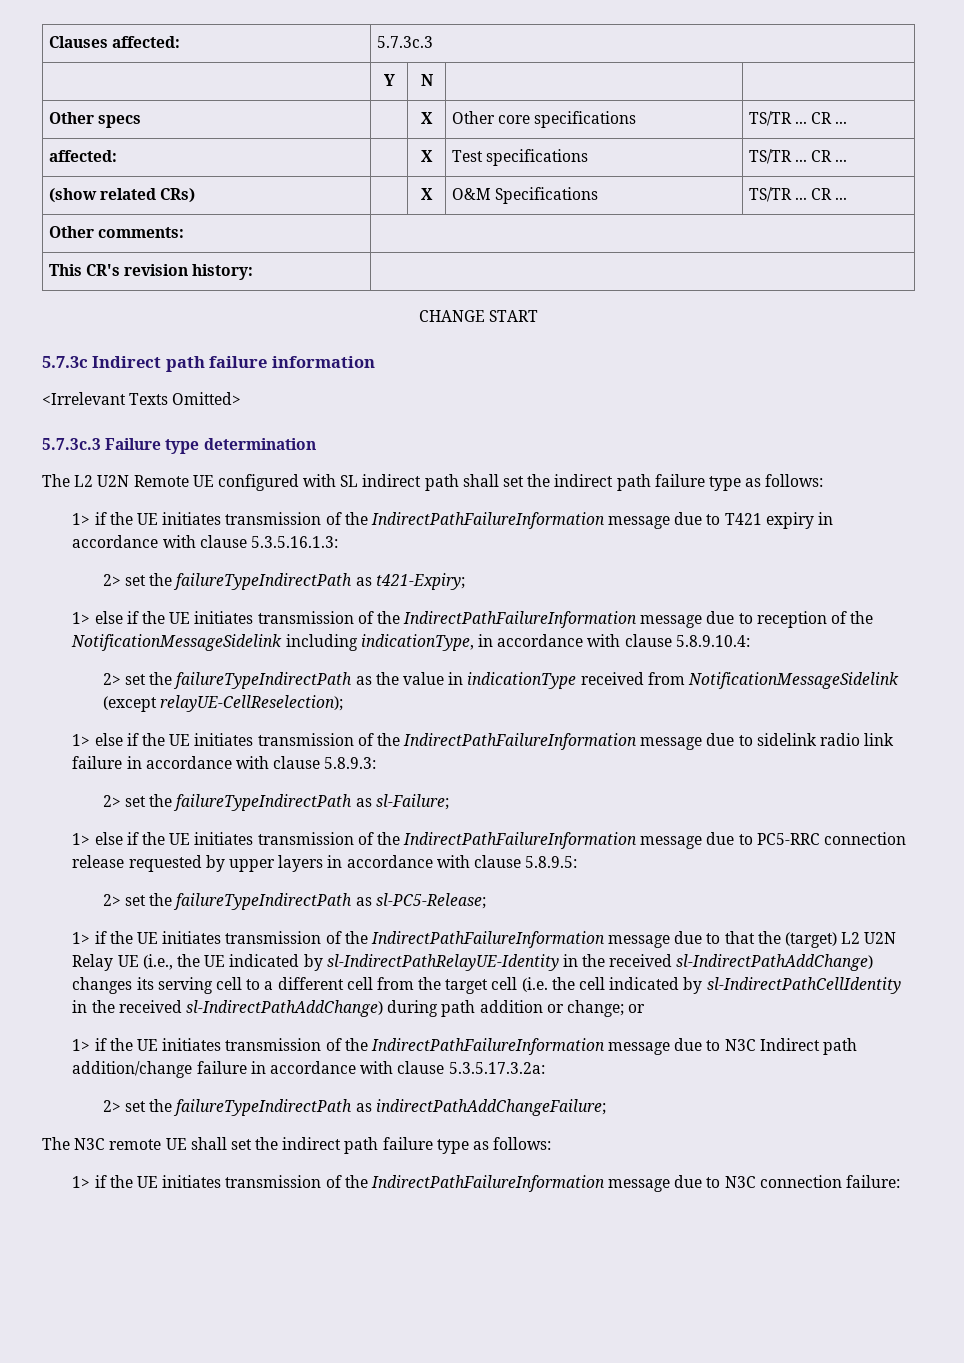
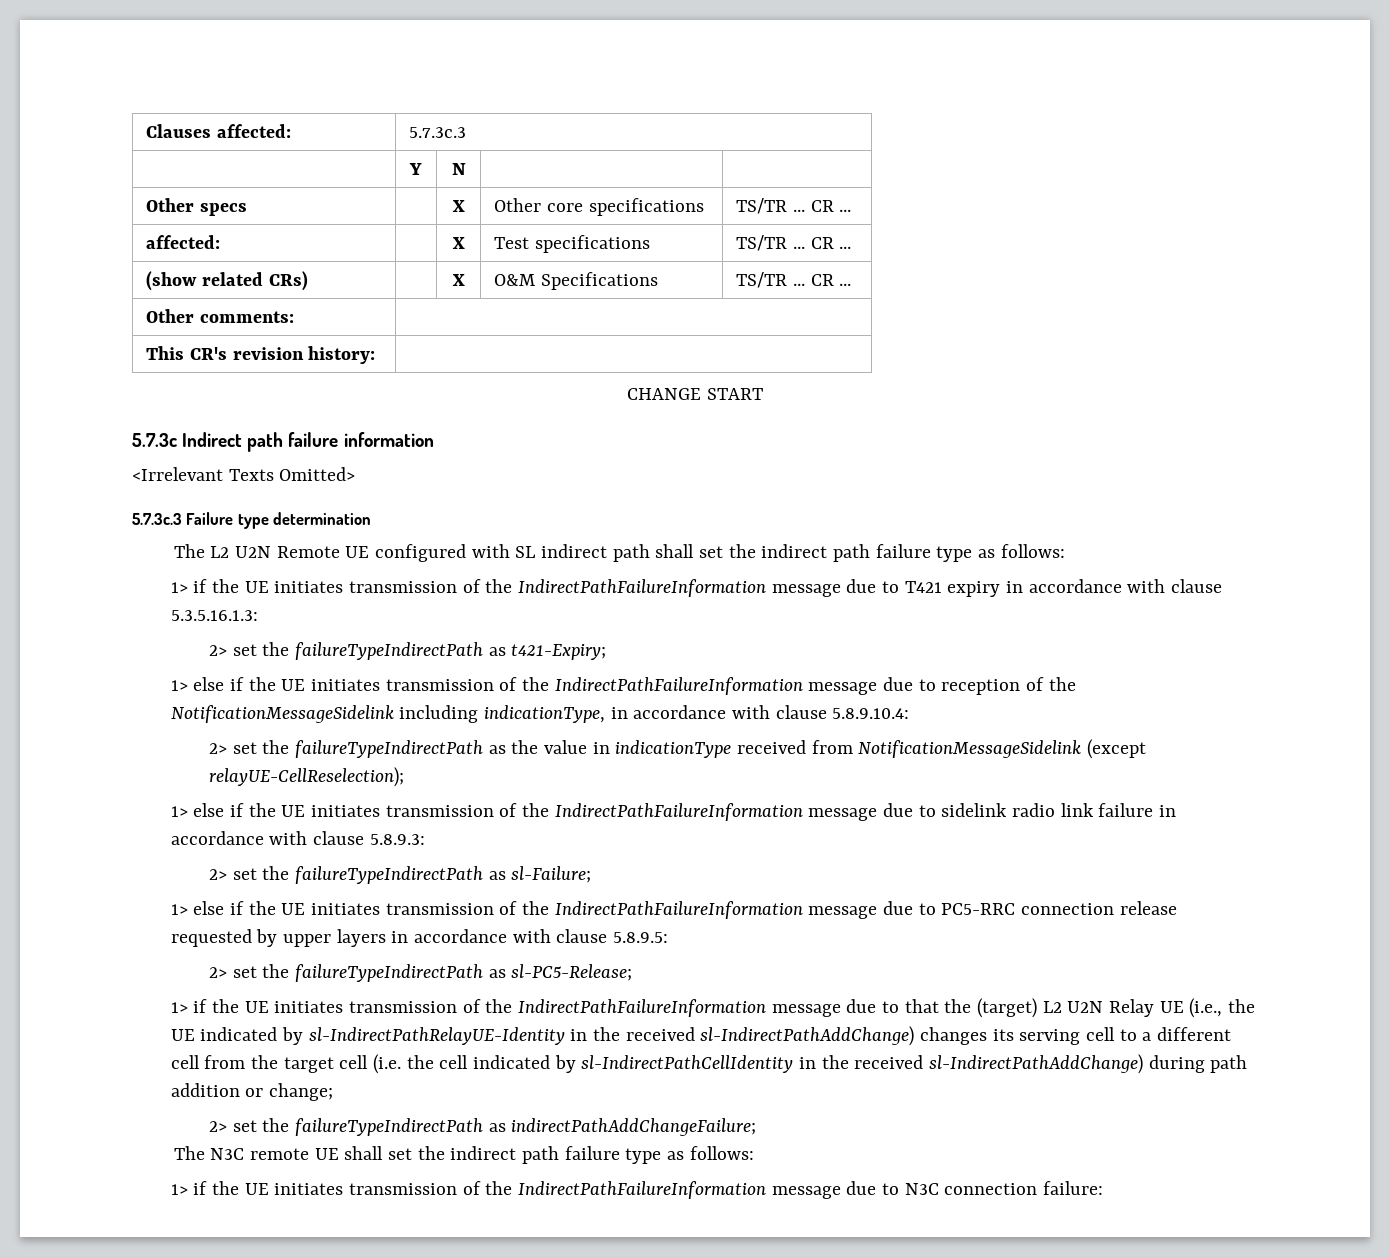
[628,1004,646,1013] [72,1038,858,1055] [72,1061,545,1078] or // 1> if the UE initiates transmission of the IndirectPathFailureInformation message due to N3C Indirect path addition/change failure in accordance with clause 5.3.5.17.3.2a: -> (333, 1092) none

